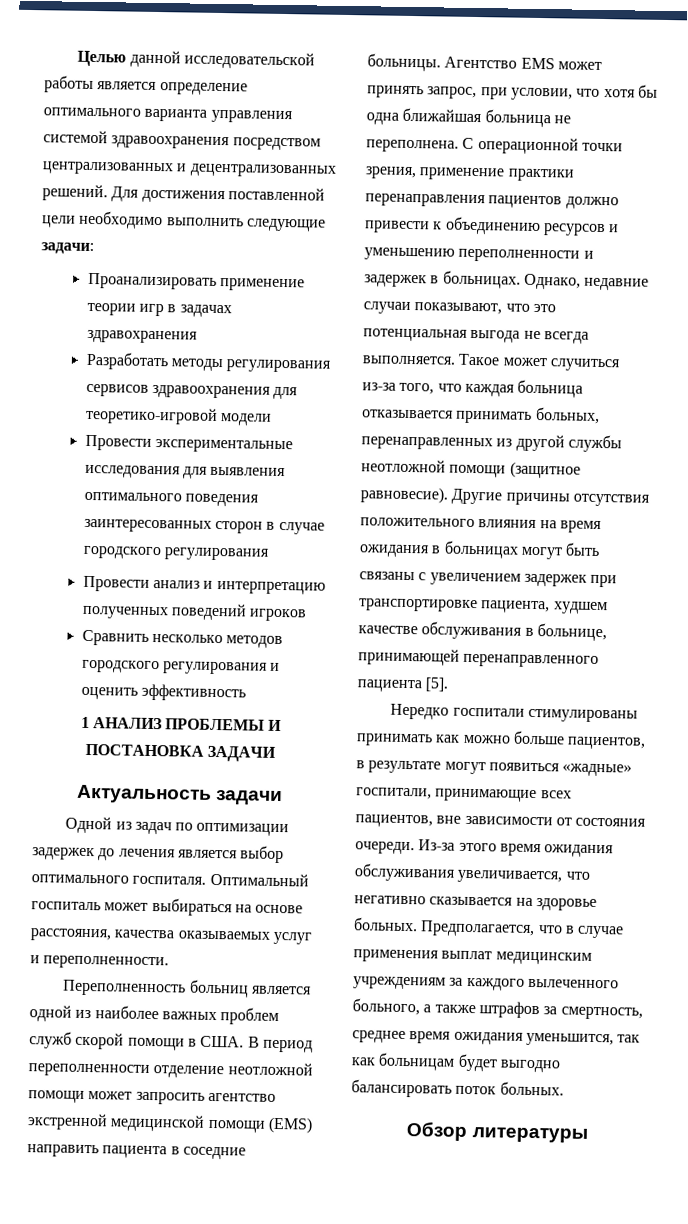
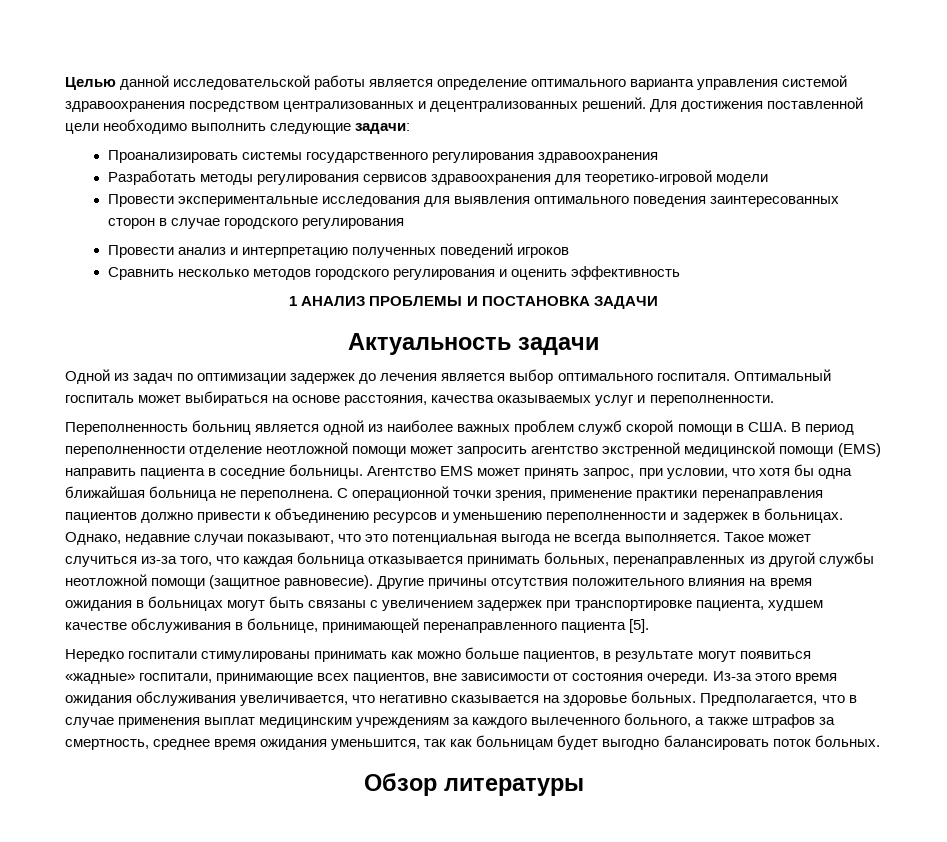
[220,278,306,292] [86,302,232,318] [86,329,198,344] применение теории игр в задачах здравохранения -> [241,152,658,163] системы государственного регулирования здравоохранения

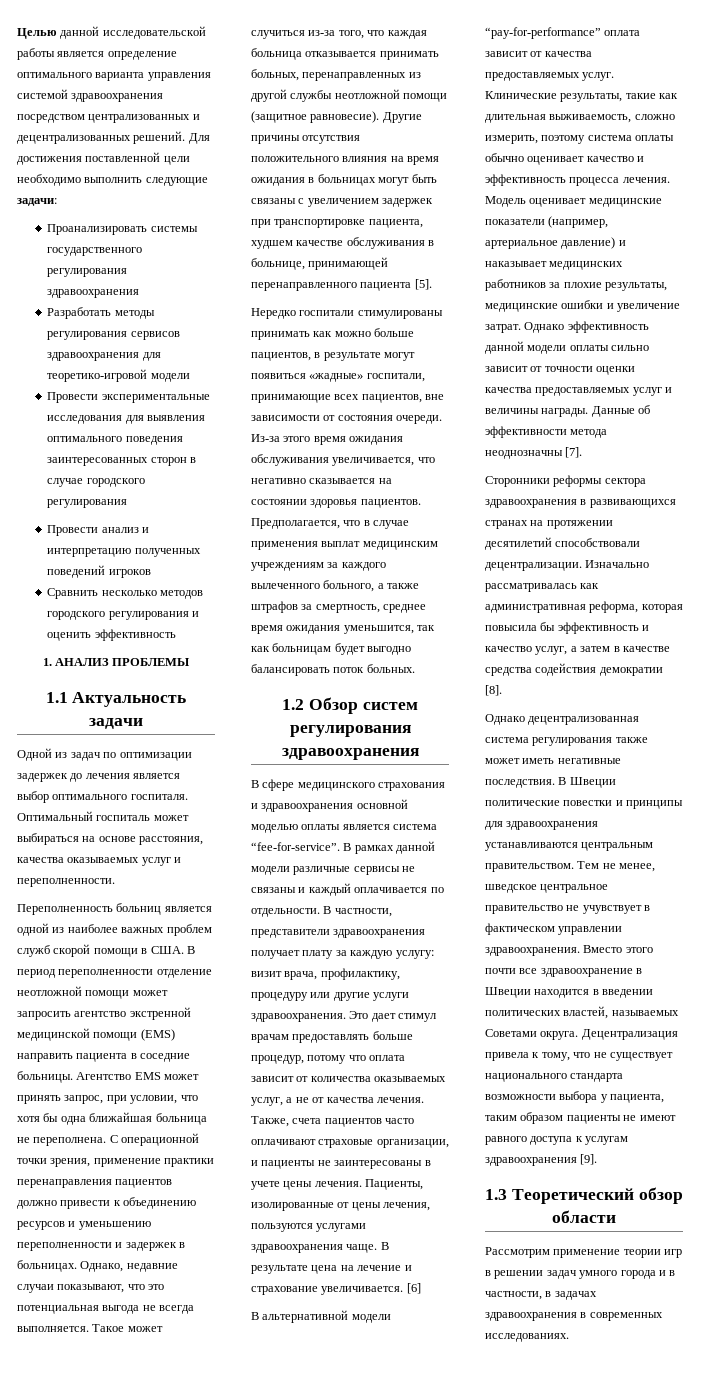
[289,296,298,306] 1 -> [42,658,52,666] 1.
[466,296,658,309] И ПОСТАНОВКА ЗАДАЧИ // -> [45,692,68,703] // 1.1
[563,691,697,706] здоровье больных. -> [251,499,421,508] состоянии здоровья пациентов.
[363,773,584,796] Обзор литературы -> [282,697,418,714] [289,725,411,737] [281,748,419,760] [251,779,446,791] [251,799,408,812] [251,824,438,833] [251,841,436,854] [251,866,416,875] [251,883,444,896] [251,906,392,917] [251,929,426,938] [251,950,434,959] [251,968,400,980] [251,992,410,1001] [251,1011,437,1022] [251,1031,413,1043] [251,1055,406,1064] [251,1076,447,1082] [251,1097,424,1106] [251,1116,415,1127] [251,1139,449,1148] [251,1160,431,1169] [251,1179,424,1190] [251,1202,431,1211] [251,1223,367,1232] [251,1242,389,1253] [251,1265,412,1274] [251,1283,421,1295] [251,1310,391,1323] [485,27,641,39] [485,51,592,57] [485,72,615,81] [485,91,679,102] [485,114,675,123] [485,135,675,144] [485,153,645,165] [485,174,670,186] [485,196,662,207] [485,216,609,228] [485,237,626,249] [485,261,624,270] [485,279,668,291] [485,300,681,312] [485,321,649,333] [485,341,650,354] [485,366,636,375] [485,387,673,396] [485,405,651,417] [485,426,608,438] [485,447,583,459] [485,475,646,487] [485,499,676,508] [485,520,613,529] [485,537,641,550] [485,560,650,571] [485,583,600,592] [485,601,683,613] [485,622,650,634] [485,646,670,655] [485,663,663,676] [485,685,502,696] [485,714,640,725] [485,737,648,746] [485,758,621,764] [485,777,616,788] [485,800,684,809] [485,821,599,830] [485,842,654,851] [485,861,656,872] [485,884,609,893] [485,905,651,914] [485,923,623,935] [485,945,653,956] [485,968,643,977] [485,987,654,998] [485,1006,679,1019] [485,1029,678,1040] [485,1052,673,1061] [485,1073,624,1082] [485,1091,665,1103] [485,1112,676,1124] [485,1136,629,1145] [485,1154,598,1166] [485,1187,683,1204] [552,1210,616,1223] [485,1247,683,1258] [485,1270,676,1279] [485,1291,597,1300] [485,1312,663,1321] [485,1333,569,1342] 1.2 Обзор систем регулирования здравоохранения // В сфере медицинского страхования и здравоохранения основной моделью оплаты является система “fee-for-service”. В рамках данной модели различные сервисы не связаны и каждый оплачивается по отдельности. В частности, представители здравоохранения получает плату за каждую услугу: визит врача, профилактику, процедуру или другие услуги здравоохранения. Это дает стимул врачам предоставлять больше процедур, потому что оплата зависит от количества оказываемых услуг, а не от качества лечения. Также, счета пациентов часто оплачивают страховые организации, и пациенты не заинтересованы в учете цены лечения. Пациенты, изолированные от цены лечения, пользуются услугами здравоохранения чаще. В результате цена на лечение и страхование увеличивается. [6] // В альтернативной модели “pay-for-performance” оплата зависит от качества предоставляемых услуг. Клинические результаты, такие как длительная выживаемость, сложно измерить, поэтому система оплаты обычно оценивает качество и эффективность процесса лечения. Модель оценивает медицинские показатели (например, артериальное давление) и наказывает медицинских работников за плохие результаты, медицинские ошибки и увеличение затрат. Однако эффективность данной модели оплаты сильно зависит от точности оценки качества предоставляемых услуг и величины награды. Данные об эффективности метода неоднозначны [7]. // Сторонники реформы сектора здравоохранения в развивающихся странах на протяжении десятилетий способствовали децентрализации. Изначально рассматривалась как административная реформа, которая повысила бы эффективность и качество услуг, а затем в качестве средства содействия демократии [8]. // Однако децентрализованная система регулирования также может иметь негативные последствия. В Швеции политические повестки и принципы для здравоохранения устанавливаются центральным правительством. Тем не менее, шведское центральное правительство не учувствует в фактическом управлении здравоохранения. Вместо этого почти все здравоохранение в Швеции находится в введении политических властей, называемых Советами округа. Децентрализация привела к тому, что не существует национального стандарта возможности выбора у пациента, таким образом пациенты не имеют равного доступа к услугам здравоохранения [9]. // 1.3 Теоретический обзор области // Рассмотрим применение теории игр в решении задач умного города и в частности, в задачах здравоохранения в современных исследованиях.

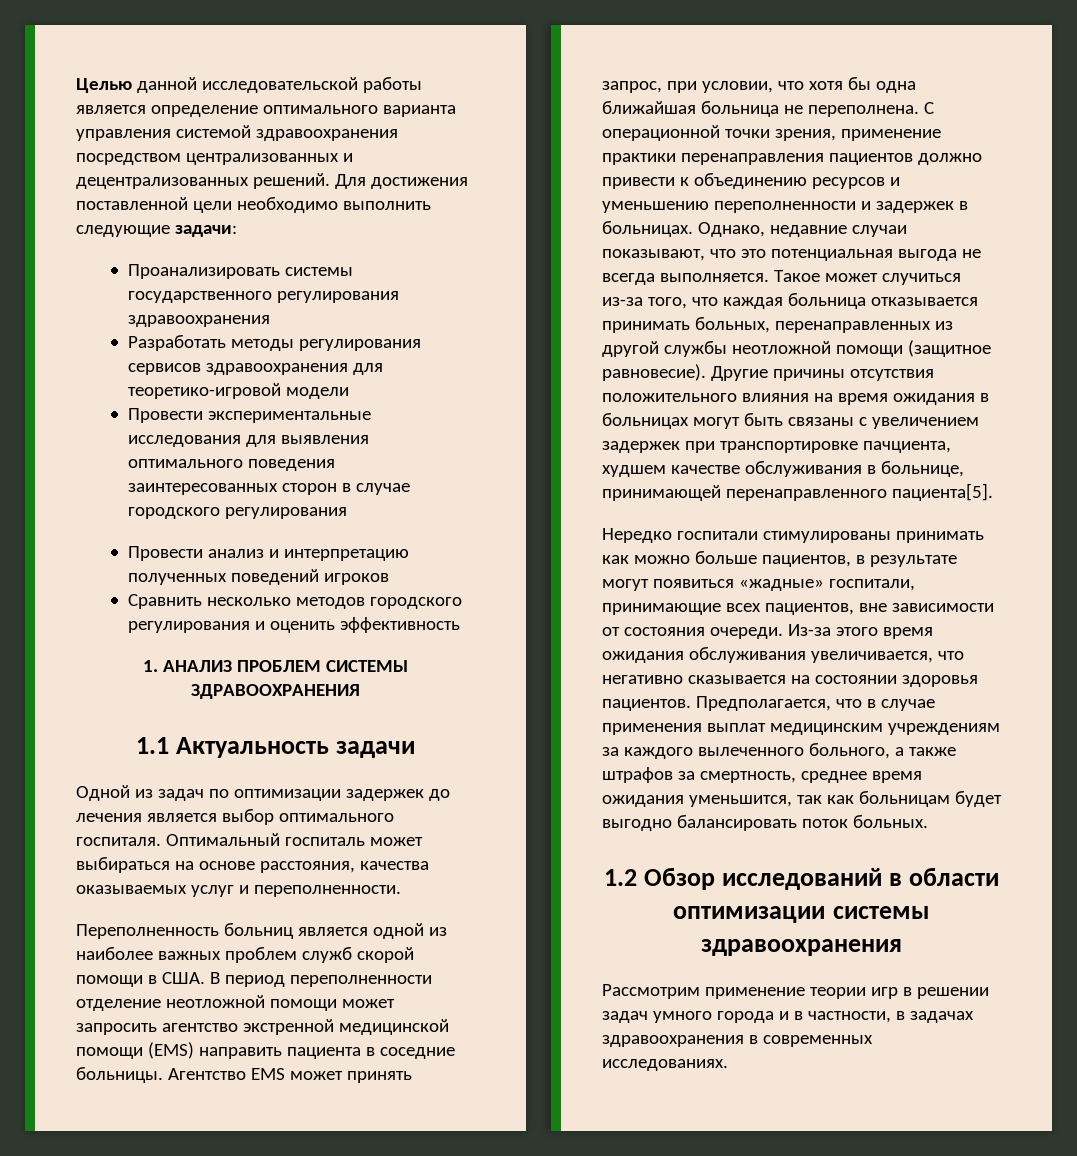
[112,658,191,666] ПРОБЛЕМЫ -> [236,660,408,672] [191,684,360,699] ПРОБЛЕМ СИСТЕМЫ ЗДРАВООХРАНЕНИЯ
[368,219,423,228] пациента, -> [862,441,951,453] пачциента,
[360,279,432,291] пациента [5]. -> [891,483,993,501] пациента[5].
[362,702,418,710] [289,725,411,737] [281,748,419,760] [251,779,446,791] [251,799,408,812] [251,824,438,833] [251,841,436,854] [251,866,416,875] [251,883,444,896] [251,906,392,917] [251,929,426,938] [251,950,434,959] [251,968,400,980] [251,992,410,1001] [251,1011,437,1022] [251,1031,413,1043] [251,1055,406,1064] [251,1076,447,1082] [251,1097,424,1106] [251,1116,415,1127] [251,1139,449,1148] [251,1160,431,1169] [251,1179,424,1190] [251,1202,431,1211] [251,1223,367,1232] [251,1242,389,1253] [251,1265,412,1274] [251,1283,421,1295] [251,1310,391,1323] [485,27,641,39] [485,51,592,57] [485,72,615,81] [485,91,679,102] [485,114,675,123] [485,135,675,144] [485,153,645,165] [485,174,670,186] [485,196,662,207] [485,216,609,228] [485,237,626,249] [485,261,624,270] [485,279,668,291] [485,300,681,312] [485,321,649,333] [485,341,650,354] [485,366,636,375] [485,387,673,396] [485,405,651,417] [485,426,608,438] [485,447,583,459] [485,475,646,487] [485,499,676,508] [485,520,613,529] [485,537,641,550] [485,560,650,571] [485,583,600,592] [485,601,683,613] [485,622,650,634] [485,646,670,655] [485,663,663,676] [485,685,502,696] [485,714,640,725] [485,737,648,746] [485,758,621,764] [485,777,616,788] [485,800,684,809] [485,821,599,830] [485,842,654,851] [485,861,656,872] [485,884,609,893] [485,905,651,914] [485,923,623,935] [485,945,653,956] [485,968,643,977] [485,987,654,998] [485,1006,679,1019] [485,1029,678,1040] [485,1052,673,1061] [485,1073,624,1082] [485,1091,665,1103] [485,1112,676,1124] [485,1136,629,1145] [485,1154,598,1166] [485,1187,683,1204] [552,1210,616,1223] систем регулирования здравоохранения // В сфере медицинского страхования и здравоохранения основной моделью оплаты является система “fee-for-service”. В рамках данной модели различные сервисы не связаны и каждый оплачивается по отдельности. В частности, представители здравоохранения получает плату за каждую услугу: визит врача, профилактику, процедуру или другие услуги здравоохранения. Это дает стимул врачам предоставлять больше процедур, потому что оплата зависит от количества оказываемых услуг, а не от качества лечения. Также, счета пациентов часто оплачивают страховые организации, и пациенты не заинтересованы в учете цены лечения. Пациенты, изолированные от цены лечения, пользуются услугами здравоохранения чаще. В результате цена на лечение и страхование увеличивается. [6] // В альтернативной модели “pay-for-performance” оплата зависит от качества предоставляемых услуг. Клинические результаты, такие как длительная выживаемость, сложно измерить, поэтому система оплаты обычно оценивает качество и эффективность процесса лечения. Модель оценивает медицинские показатели (например, артериальное давление) и наказывает медицинских работников за плохие результаты, медицинские ошибки и увеличение затрат. Однако эффективность данной модели оплаты сильно зависит от точности оценки качества предоставляемых услуг и величины награды. Данные об эффективности метода неоднозначны [7]. // Сторонники реформы сектора здравоохранения в развивающихся странах на протяжении десятилетий способствовали децентрализации. Изначально рассматривалась как административная реформа, которая повысила бы эффективность и качество услуг, а затем в качестве средства содействия демократии [8]. // Однако децентрализованная система регулирования также может иметь негативные последствия. В Швеции политические повестки и принципы для здравоохранения устанавливаются центральным правительством. Тем не менее, шведское центральное правительство не учувствует в фактическом управлении здравоохранения. Вместо этого почти все здравоохранение в Швеции находится в введении политических властей, называемых Советами округа. Децентрализация привела к тому, что не существует национального стандарта возможности выбора у пациента, таким образом пациенты не имеют равного доступа к услугам здравоохранения [9]. // 1.3 Теоретический обзор области -> [722,867,1000,890] [673,906,930,923] [701,939,902,956] исследований в области оптимизации системы здравоохранения

